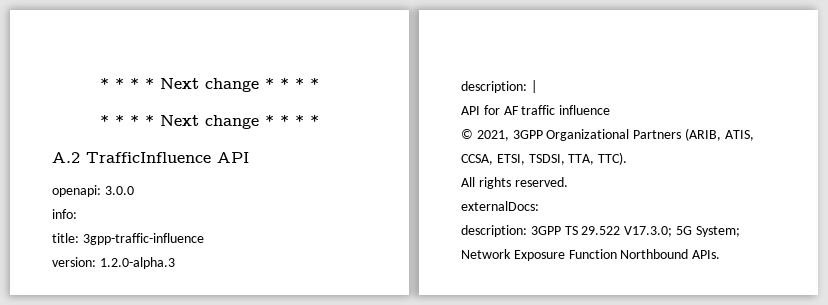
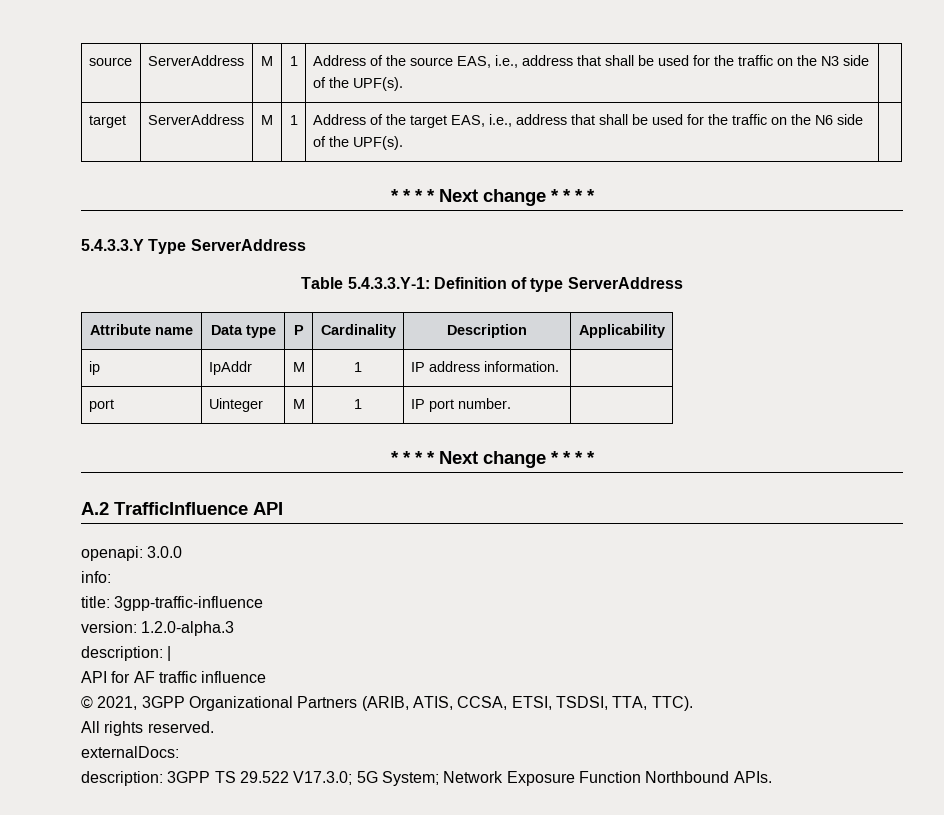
(100, 83) none -> [88,57,132,66] [147,55,244,66] [261,56,273,66] [289,56,298,66] [312,55,869,68] [312,77,403,91] [88,115,126,128] [147,114,244,125] [261,115,273,125] [289,115,298,125] [312,114,863,128] [312,136,403,150] source | ServerAddress | M | 1 | Address of the source EAS, i.e., address that shall be used for the traffic on the N3 side of the UPF(s). | // target | ServerAddress | M | 1 | Address of the target EAS, i.e., address that shall be used for the traffic on the N6 side of the UPF(s). | //
(319, 83) none -> [81,239,306,254] [301,277,683,292] [90,324,193,335] [210,325,276,338] [293,325,304,335] [320,324,396,338] [447,324,527,338] [578,324,665,338] [88,361,100,375] [208,361,252,375] [292,362,305,372] [354,362,362,372] [410,361,559,372] [88,399,114,412] [208,398,263,412] [292,399,305,409] [354,399,362,409] [410,398,511,412] // 5.4.3.3.Y Type ServerAddress // Table 5.4.3.3.Y-1: Definition of type ServerAddress // Attribute name | Data type | P | Cardinality | Description | Applicability // ip | IpAddr | M | 1 | IP address information. | // port | Uinteger | M | 1 | IP port number. |

